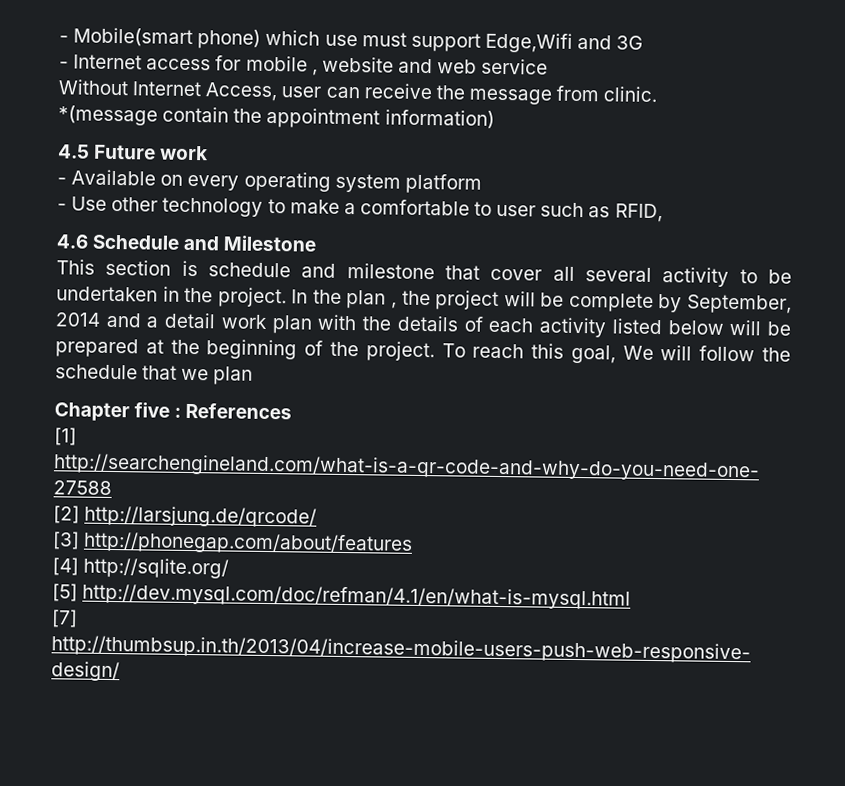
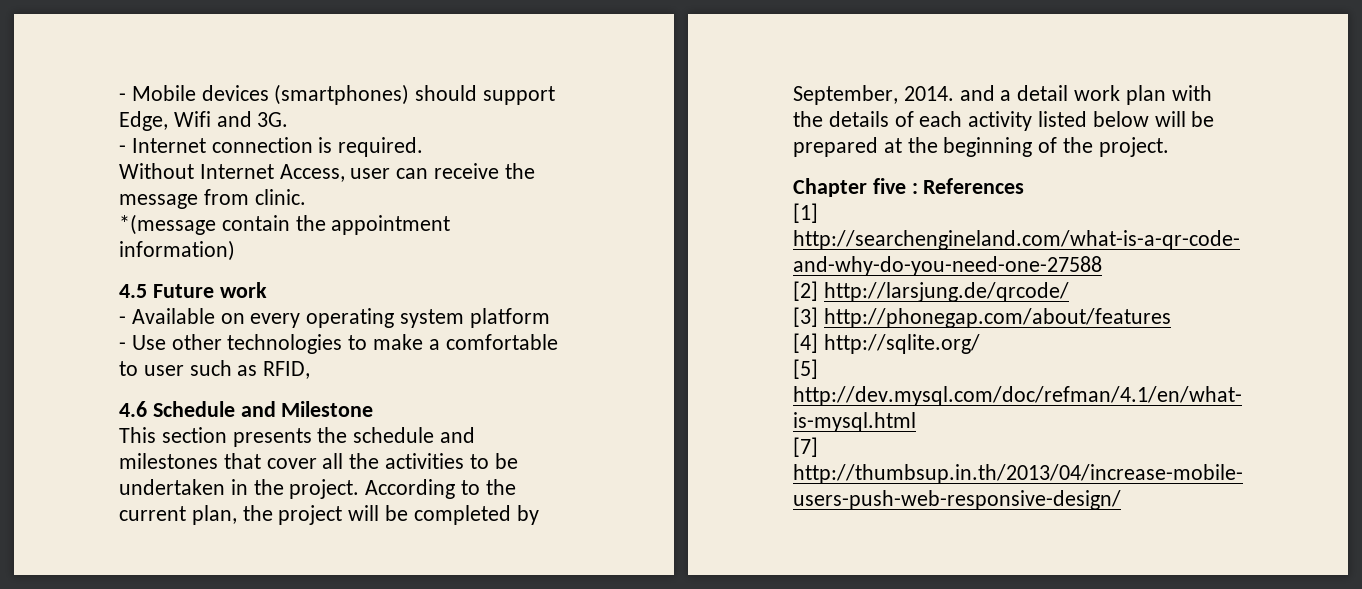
[59,27,644,53] [59,54,549,76] - Mobile(smart phone) which use must support Edge,Wifi and 3G // - Internet access for mobile , website and web service -> [119,84,556,105] [119,111,289,131] [119,137,424,157] - Mobile devices (smartphones) should support Edge, Wifi and 3G. // - Internet connection is required.
[162,197,264,217] technology -> [227,334,343,354] technologies
[181,260,198,277] is -> [232,427,348,447] presents the
[346,263,435,280] milestone -> [119,453,218,469] milestones
[585,267,730,287] several activity -> [349,453,465,469] the activities
[291,289,397,309] In the plan , -> [365,479,516,499] [119,505,237,525] According to the current plan,
[568,292,654,312] complete -> [413,505,511,525] completed
[55,312,101,327] 2014 -> [903,86,954,101] 2014.
[441,343,792,364] [55,364,254,385] To reach this goal, We will follow the schedule that we plan -> (1169, 147) none

